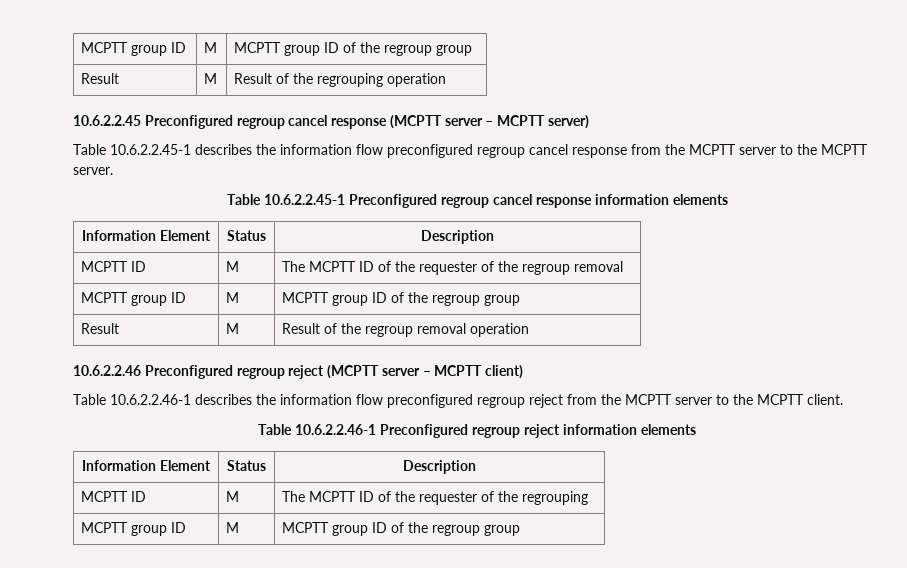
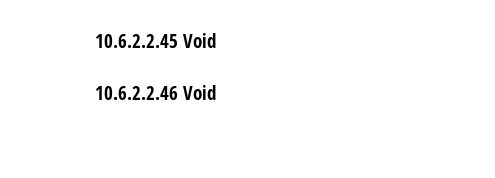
[80,42,186,56] [203,42,217,53] [233,42,472,56] [80,73,119,84] [203,73,217,84] [233,73,446,87] [73,115,590,129] [73,144,868,158] [73,167,113,175] [226,194,728,208] [82,230,211,241] [227,230,266,241] [421,230,494,244] [80,261,146,272] [225,261,239,272] [281,261,623,275] [80,292,186,306] [225,292,239,303] [281,292,520,306] [80,323,119,334] [225,323,239,334] [281,323,529,337] [73,365,524,379] [73,394,843,408] [258,424,696,438] [82,460,211,471] [227,460,266,471] [403,460,476,474] [80,491,146,502] [225,491,239,502] [281,491,588,505] [80,522,186,536] [225,522,239,533] [281,522,520,536] MCPTT group ID | M | MCPTT group ID of the regroup group // Result | M | Result of the regrouping operation // 10.6.2.2.45 Preconfigured regroup cancel response (MCPTT server – MCPTT server) // Table 10.6.2.2.45-1 describes the information flow preconfigured regroup cancel response from the MCPTT server to the MCPTT server. // Table 10.6.2.2.45-1 Preconfigured regroup cancel response information elements // Information Element | Status | Description // MCPTT ID | M | The MCPTT ID of the requester of the regroup removal // MCPTT group ID | M | MCPTT group ID of the regroup group // Result | M | Result of the regroup removal operation // 10.6.2.2.46 Preconfigured regroup reject (MCPTT server – MCPTT client) // Table 10.6.2.2.46-1 describes the information flow preconfigured regroup reject from the MCPTT server to the MCPTT client. // Table 10.6.2.2.46-1 Preconfigured regroup reject information elements // Information Element | Status | Description // MCPTT ID | M | The MCPTT ID of the requester of the regrouping // MCPTT group ID | M | MCPTT group ID of the regroup group -> [95,33,216,48] [95,85,216,100] 10.6.2.2.45 Void // 10.6.2.2.46 Void

